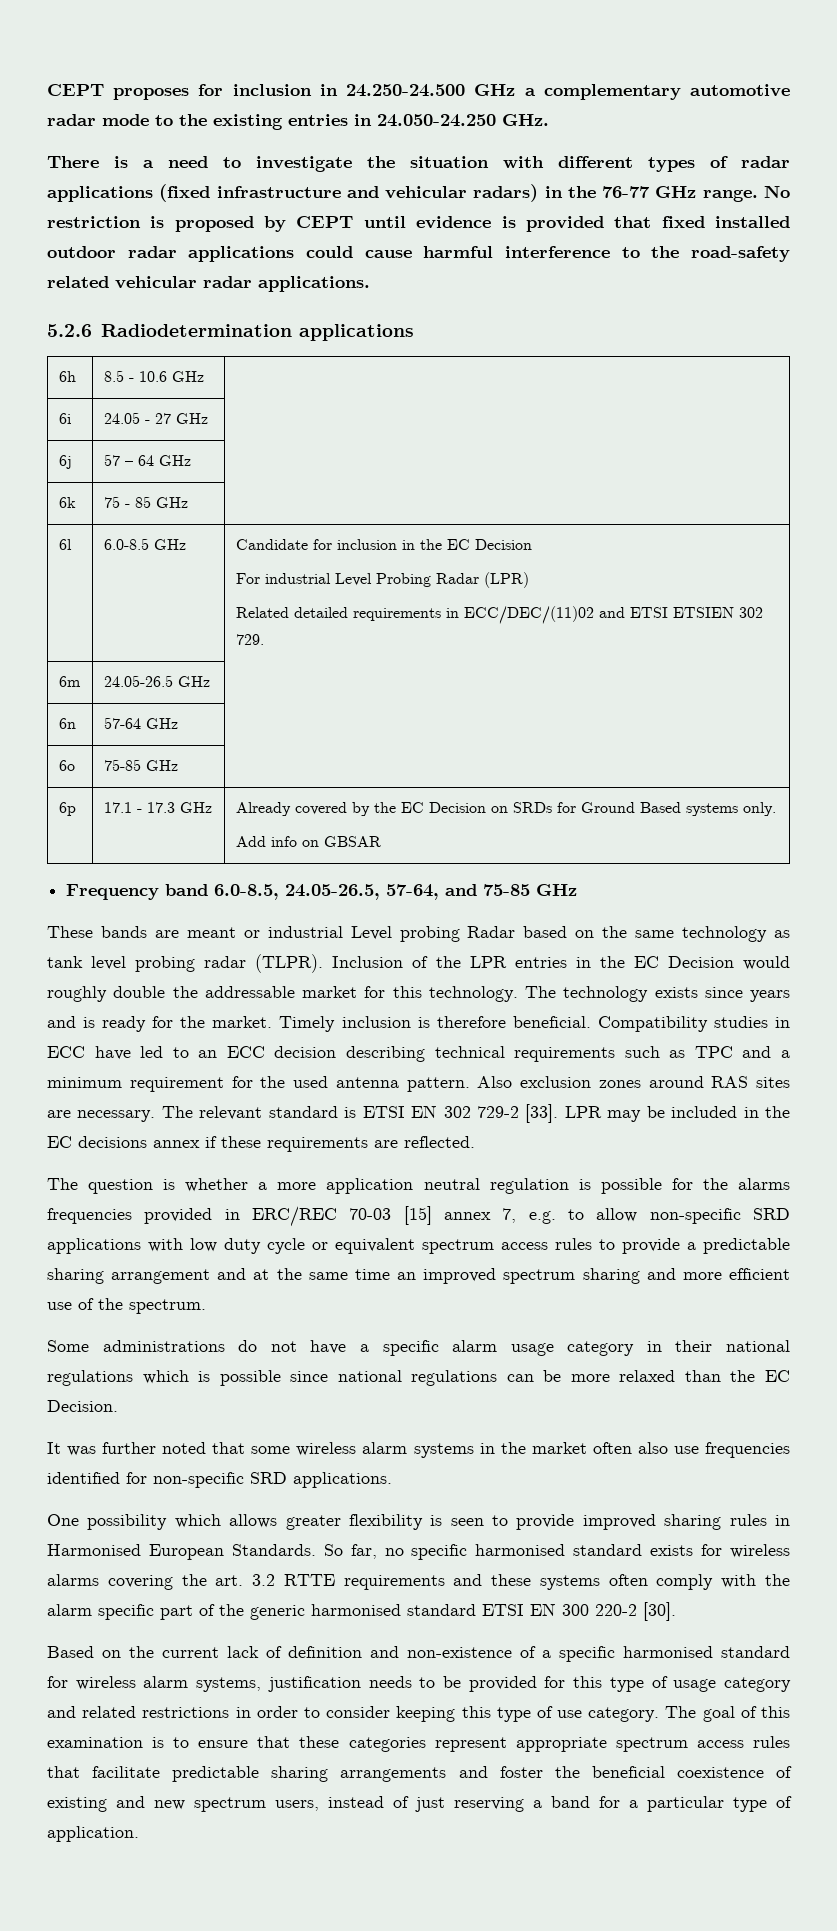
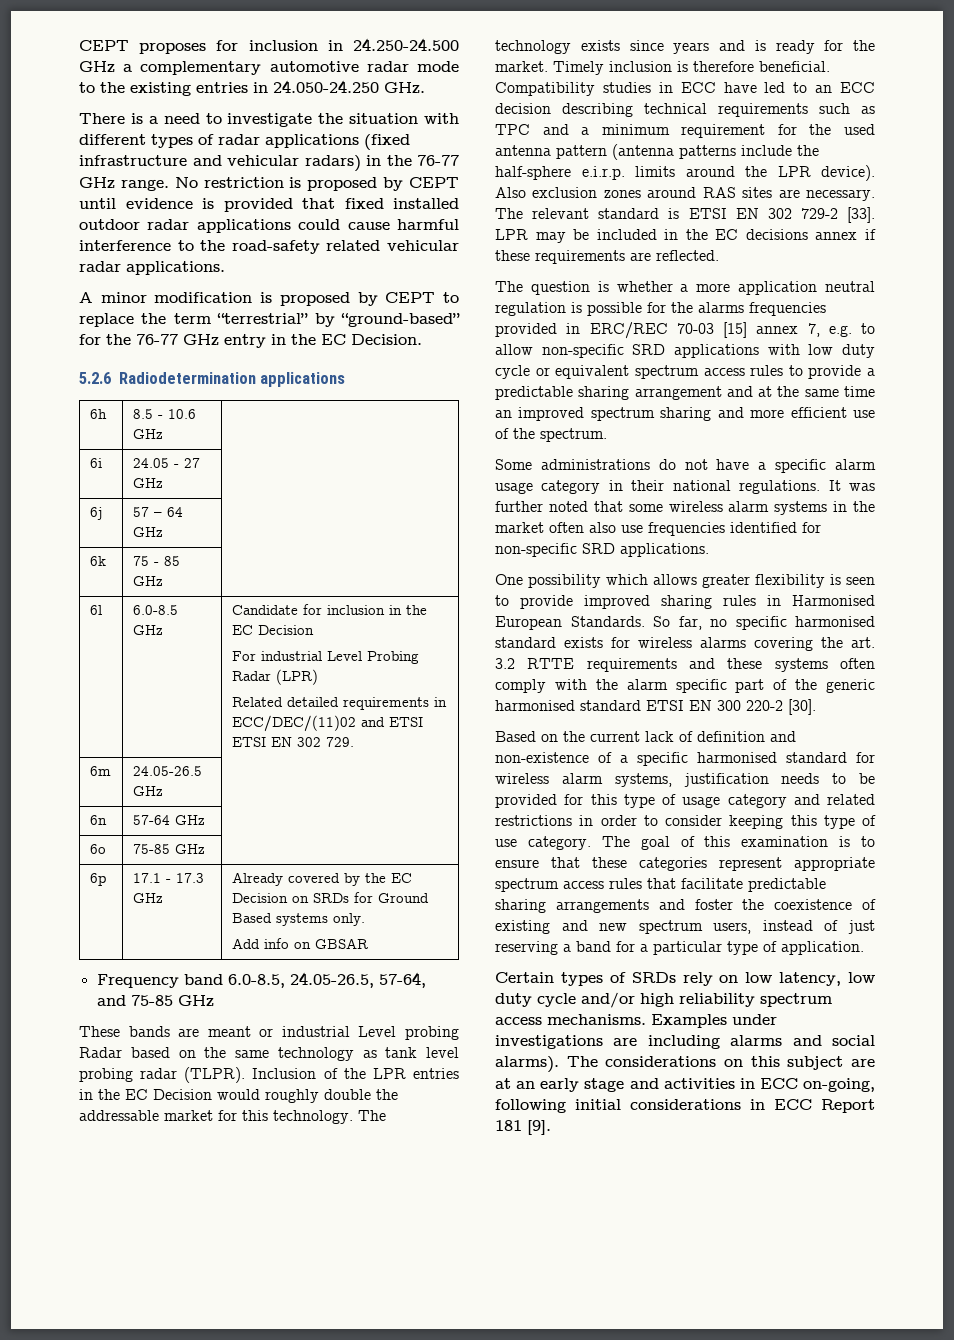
(370, 284) none -> [79,292,460,306] [79,313,460,327] [79,334,422,348] // A minor modification is proposed by CEPT to replace the term “terrestrial” by “ground-based” for the 76-77 GHz entry in the EC Decision.
[672,607,734,618] ETSIEN -> [231,737,292,747] ETSI EN
[406,1077,470,1092] pattern. -> [556,144,819,160] [495,165,875,181] pattern (antenna patterns include the half-sphere e.i.r.p. limits around the LPR device).
[47,1370,791,1386] [47,1400,118,1412] regulations which is possible since national regulations can be more relaxed than the EC Decision. // -> [739,480,821,494] regulations.
[591,1766,665,1778] beneficial -> (765, 904) none
(139, 1834) none -> [495,972,875,986] [495,992,832,1008] [495,1014,777,1028] [495,1035,875,1049] [495,1056,875,1073] [495,1078,875,1092] [495,1099,875,1113] [495,1120,551,1135] // Certain types of SRDs rely on low latency, low duty cycle and/or high reliability spectrum access mechanisms. Examples under investigations are including alarms and social alarms). The considerations on this subject are at an early stage and activities in ECC on-going, following initial considerations in ECC Report 181 [9].

